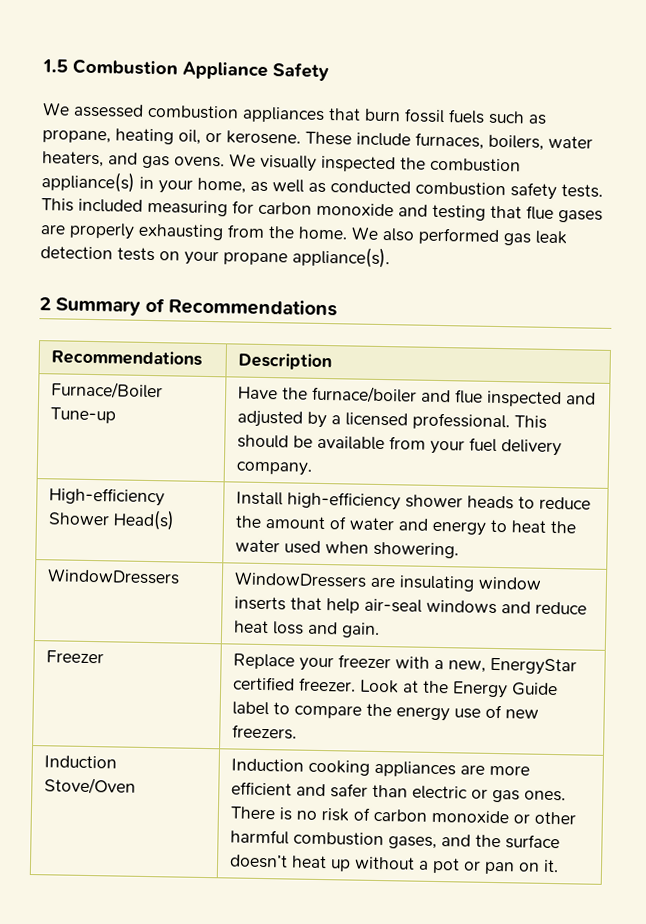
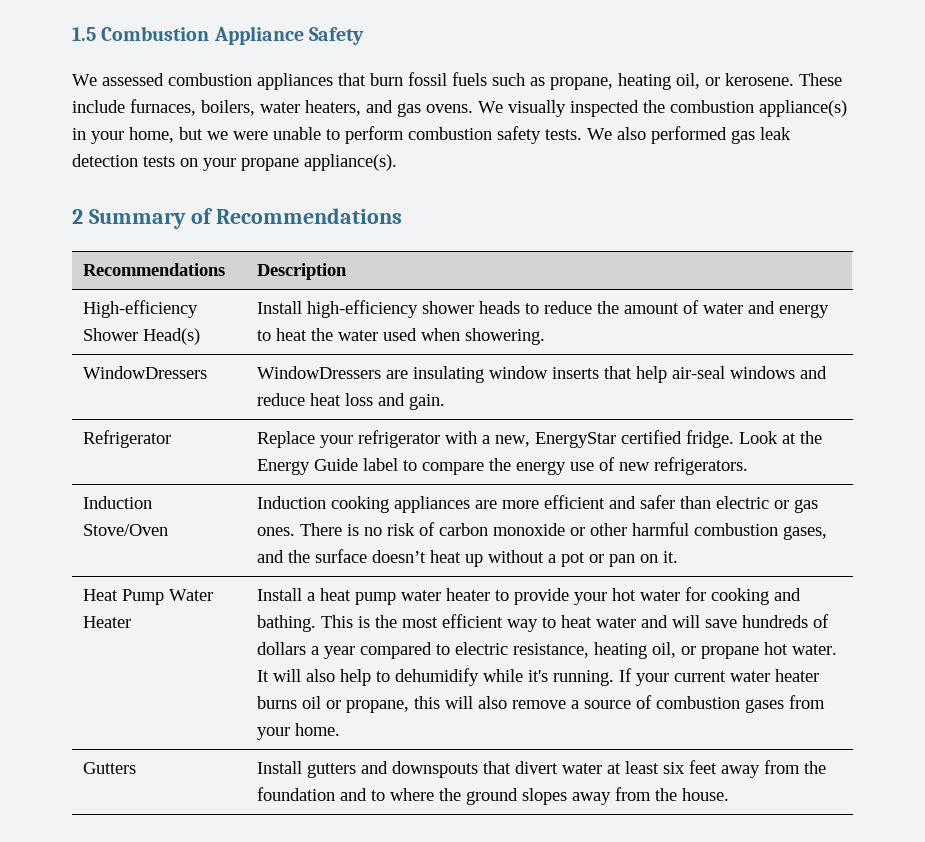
[250,179,603,200] [41,198,603,223] [40,222,348,241] as well as conducted combustion safety tests. This included measuring for carbon monoxide and testing that flue gases are properly exhausting from the home. -> [179,126,582,144] but we were unable to perform combustion safety tests.
[51,381,164,400] [50,407,117,424] [238,385,597,408] [237,410,548,431] [237,434,563,457] [236,461,313,476] // Furnace/Boiler Tune-up | Have the furnace/boiler and flue inspected and adjusted by a licensed professional. This should be available from your fuel delivery company. -> (347, 271) none
[46,650,105,664] Freezer -> [82,430,171,448] Refrigerator
[338,654,392,669] freezer -> [357,430,440,448] refrigerator
[299,677,357,692] freezer. -> [685,430,734,448] fridge.
[232,724,298,740] freezers. -> [653,457,748,475] refrigerators.
(560, 866) none -> [82,589,213,605] [82,616,131,628] [256,587,801,605] [256,614,829,632] [256,642,837,659] [256,668,819,686] [256,695,825,713] [256,723,340,740] [82,762,136,774] [256,760,826,778] [256,787,729,805] // Heat Pump Water Heater | Install a heat pump water heater to provide your hot water for cooking and bathing. This is the most efficient way to heat water and will save hundreds of dollars a year compared to electric resistance, heating oil, or propane hot water. It will also help to dehumidify while it's running. If your current water heater burns oil or propane, this will also remove a source of combustion gases from your home. // Gutters | Install gutters and downspouts that divert water at least six feet away from the foundation and to where the ground slopes away from the house.

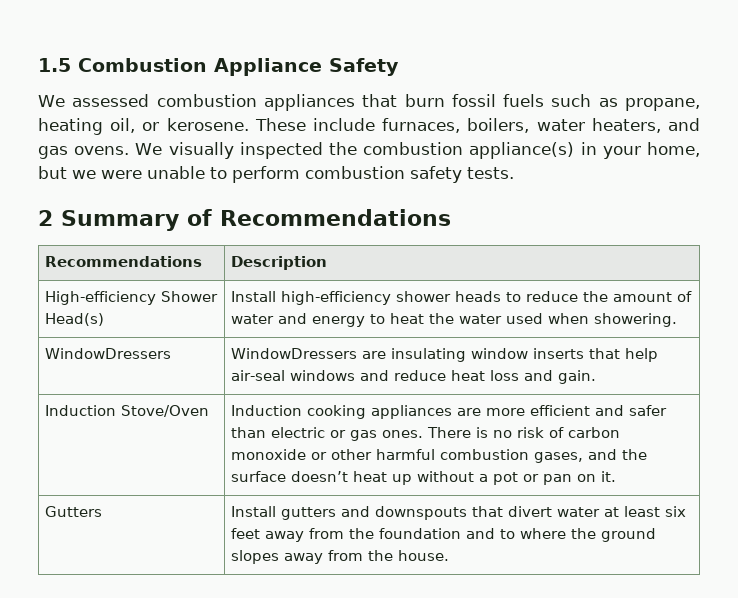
[587,126,791,144] [72,154,397,171] We also performed gas leak detection tests on your propane appliance(s). -> (514, 173) none
[82,430,171,448] [256,430,822,448] [256,457,748,475] // Refrigerator | Replace your refrigerator with a new, EnergyStar certified fridge. Look at the Energy Guide label to compare the energy use of new refrigerators. -> (596, 377) none
[82,589,213,605] [82,616,131,628] [256,587,801,605] [256,614,829,632] [256,642,837,659] [256,668,819,686] [256,695,825,713] [256,723,340,740] // Heat Pump Water Heater | Install a heat pump water heater to provide your hot water for cooking and bathing. This is the most efficient way to heat water and will save hundreds of dollars a year compared to electric resistance, heating oil, or propane hot water. It will also help to dehumidify while it's running. If your current water heater burns oil or propane, this will also remove a source of combustion gases from your home. -> (616, 476) none

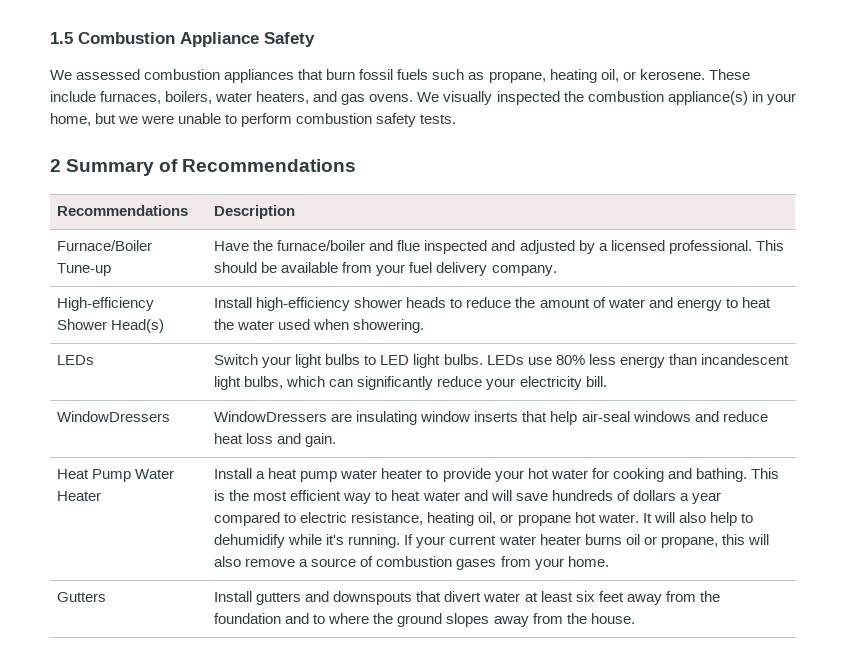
(327, 263) none -> [57,240,153,251] [57,263,112,276] [214,240,784,254] [214,262,557,276] // Furnace/Boiler Tune-up | Have the furnace/boiler and flue inspected and adjusted by a licensed professional. This should be available from your fuel delivery company.
(677, 320) none -> [57,355,95,365] [214,354,789,368] [214,376,607,390] // LEDs | Switch your light bulbs to LED light bulbs. LEDs use 80% less energy than incandescent light bulbs, which can significantly reduce your electricity bill.
[44,405,209,417] [230,405,667,419] [230,427,620,441] [230,449,647,463] [230,471,616,485] Induction Stove/Oven | Induction cooking appliances are more efficient and safer than electric or gas ones. There is no risk of carbon monoxide or other harmful combustion gases, and the surface doesn’t heat up without a pot or pan on it. -> [57,469,175,482] [57,491,102,501] [214,468,779,482] [214,490,721,504] [214,512,753,526] [214,534,769,548] [214,556,609,570] Heat Pump Water Heater | Install a heat pump water heater to provide your hot water for cooking and bathing. This is the most efficient way to heat water and will save hundreds of dollars a year compared to electric resistance, heating oil, or propane hot water. It will also help to dehumidify while it's running. If your current water heater burns oil or propane, this will also remove a source of combustion gases from your home.

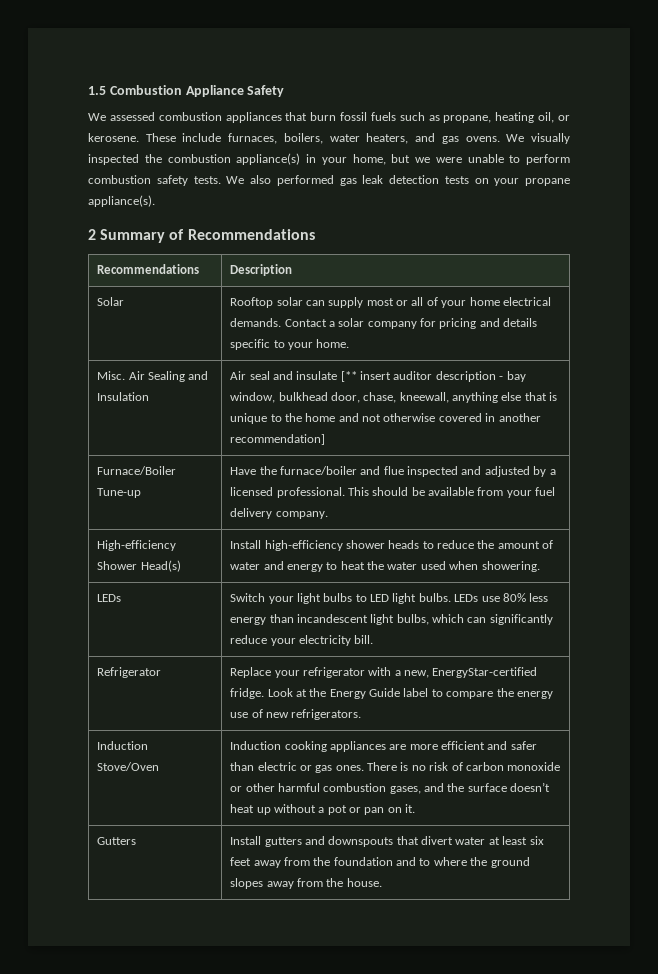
(457, 119) none -> [226,175,570,186] [88,195,155,207] We also performed gas leak detection tests on your propane appliance(s).
(296, 212) none -> [97,297,125,306] [230,297,551,308] [230,318,538,329] [230,339,350,350] [97,371,209,382] [97,392,150,401] [230,371,526,382] [230,392,558,403] [230,413,541,424] [230,434,326,445] // Solar | Rooftop solar can supply most or all of your home electrical demands. Contact a solar company for pricing and details specific to your home. // Misc. Air Sealing and Insulation | Air seal and insulate [** insert auditor description - bay window, bulkhead door, chase, kneewall, anything else that is unique to the home and not otherwise covered in another recommendation]
[57,411,171,422] [214,411,768,425] [214,433,337,447] [57,469,175,482] [57,491,102,501] [214,468,779,482] [214,490,721,504] [214,512,753,526] [214,534,769,548] [214,556,609,570] WindowDressers | WindowDressers are insulating window inserts that help air-seal windows and reduce heat loss and gain. // Heat Pump Water Heater | Install a heat pump water heater to provide your hot water for cooking and bathing. This is the most efficient way to heat water and will save hundreds of dollars a year compared to electric resistance, heating oil, or propane hot water. It will also help to dehumidify while it's running. If your current water heater burns oil or propane, this will also remove a source of combustion gases from your home. -> [97,667,162,678] [230,667,538,678] [230,688,553,699] [230,709,362,720] [97,741,149,750] [97,762,160,771] [230,741,537,752] [230,762,561,773] [230,782,551,794] [230,804,416,815] Refrigerator | Replace your refrigerator with a new, EnergyStar-certified fridge. Look at the Energy Guide label to compare the energy use of new refrigerators. // Induction Stove/Oven | Induction cooking appliances are more efficient and safer than electric or gas ones. There is no risk of carbon monoxide or other harmful combustion gases, and the surface doesn’t heat up without a pot or pan on it.

